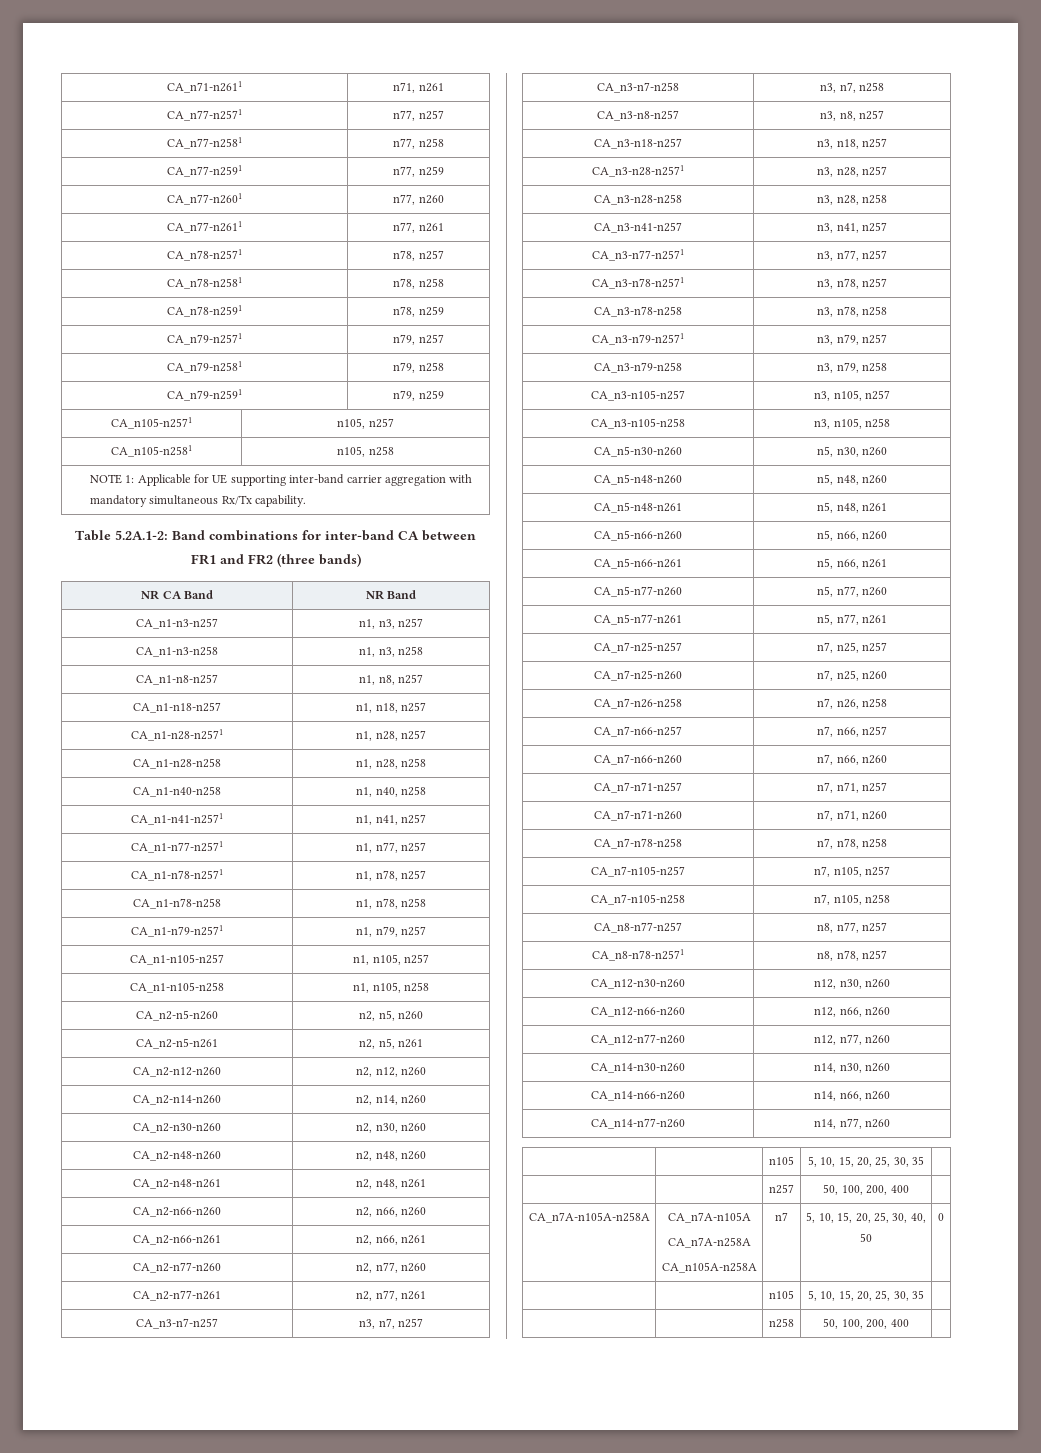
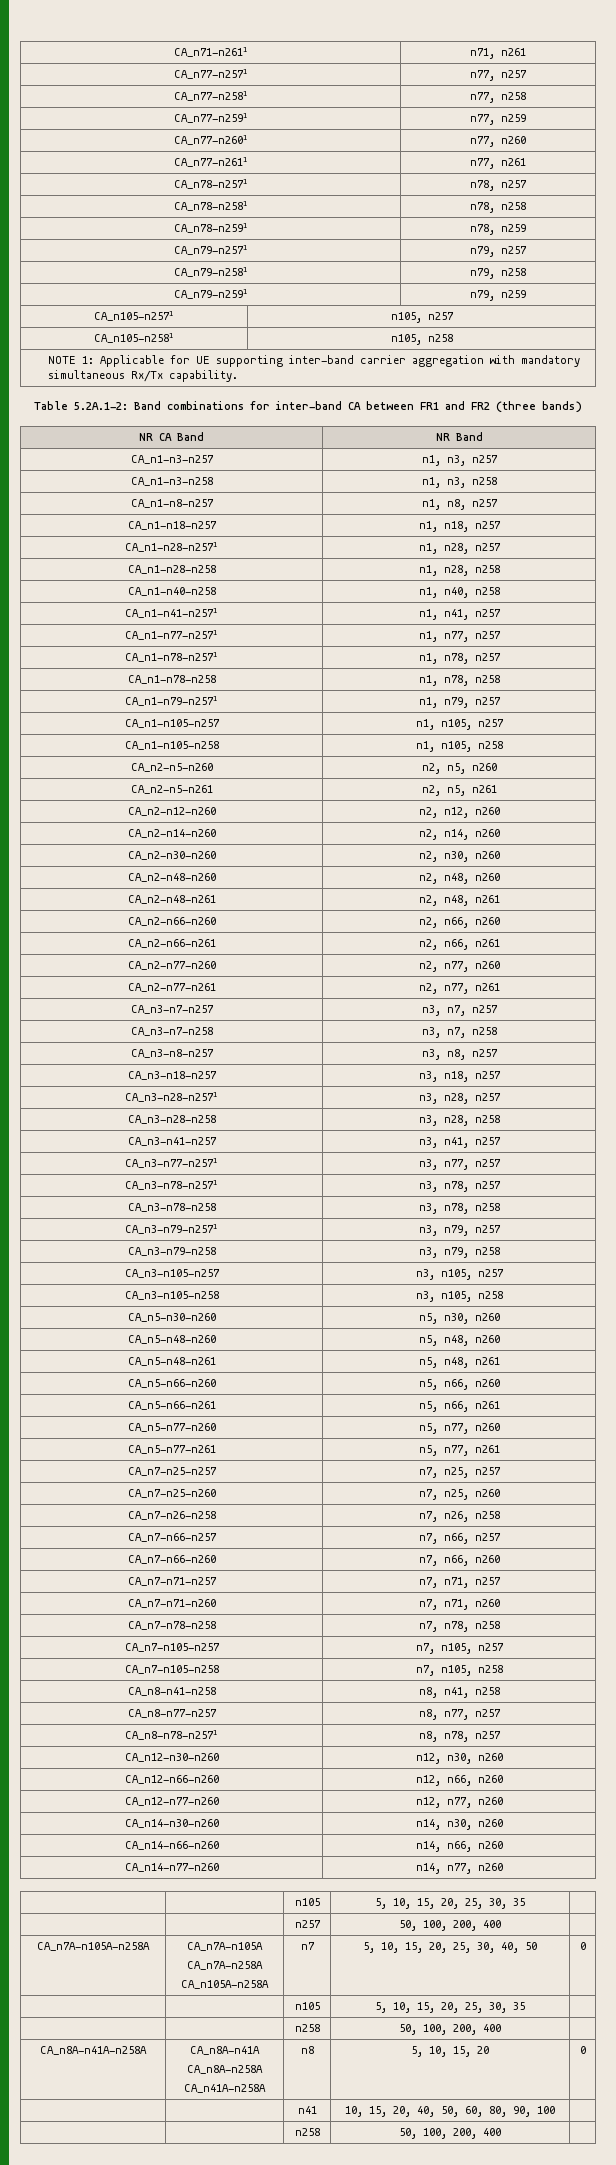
(890, 899) none -> [127,1687,216,1696] [418,1687,500,1698] // CA_n8-n41-n258 | n8, n41, n258
(909, 1323) none -> [40,2046,147,2055] [190,2046,260,2055] [187,2065,263,2074] [184,2084,266,2093] [300,2046,314,2054] [411,2046,489,2057] [579,2046,586,2054] [297,2106,317,2114] [345,2106,555,2117] [294,2128,320,2136] [399,2128,501,2139] // CA_n8A-n41A-n258A | CA_n8A-n41A // CA_n8A-n258A // CA_n41A-n258A | n8 | 5, 10, 15, 20 | 0 // | | n41 | 10, 15, 20, 40, 50, 60, 80, 90, 100 | // | | n258 | 50, 100, 200, 400 |

